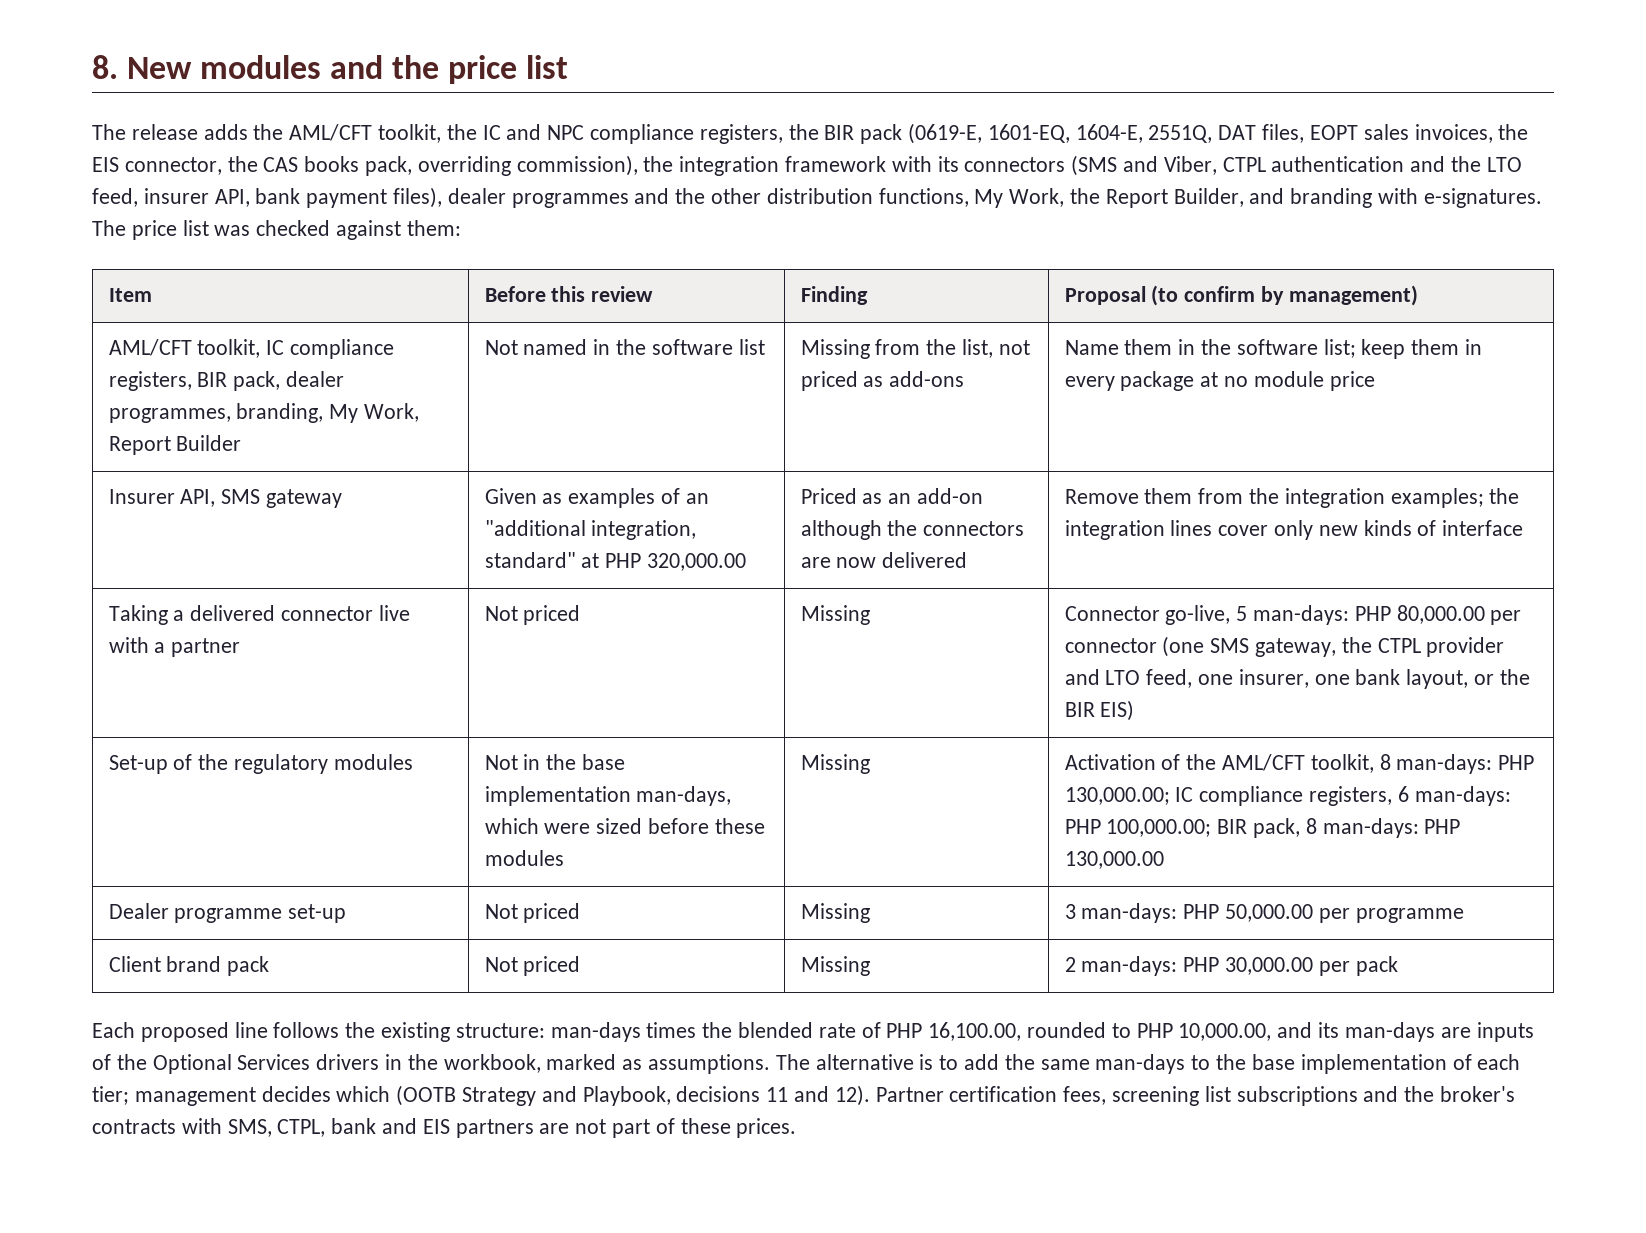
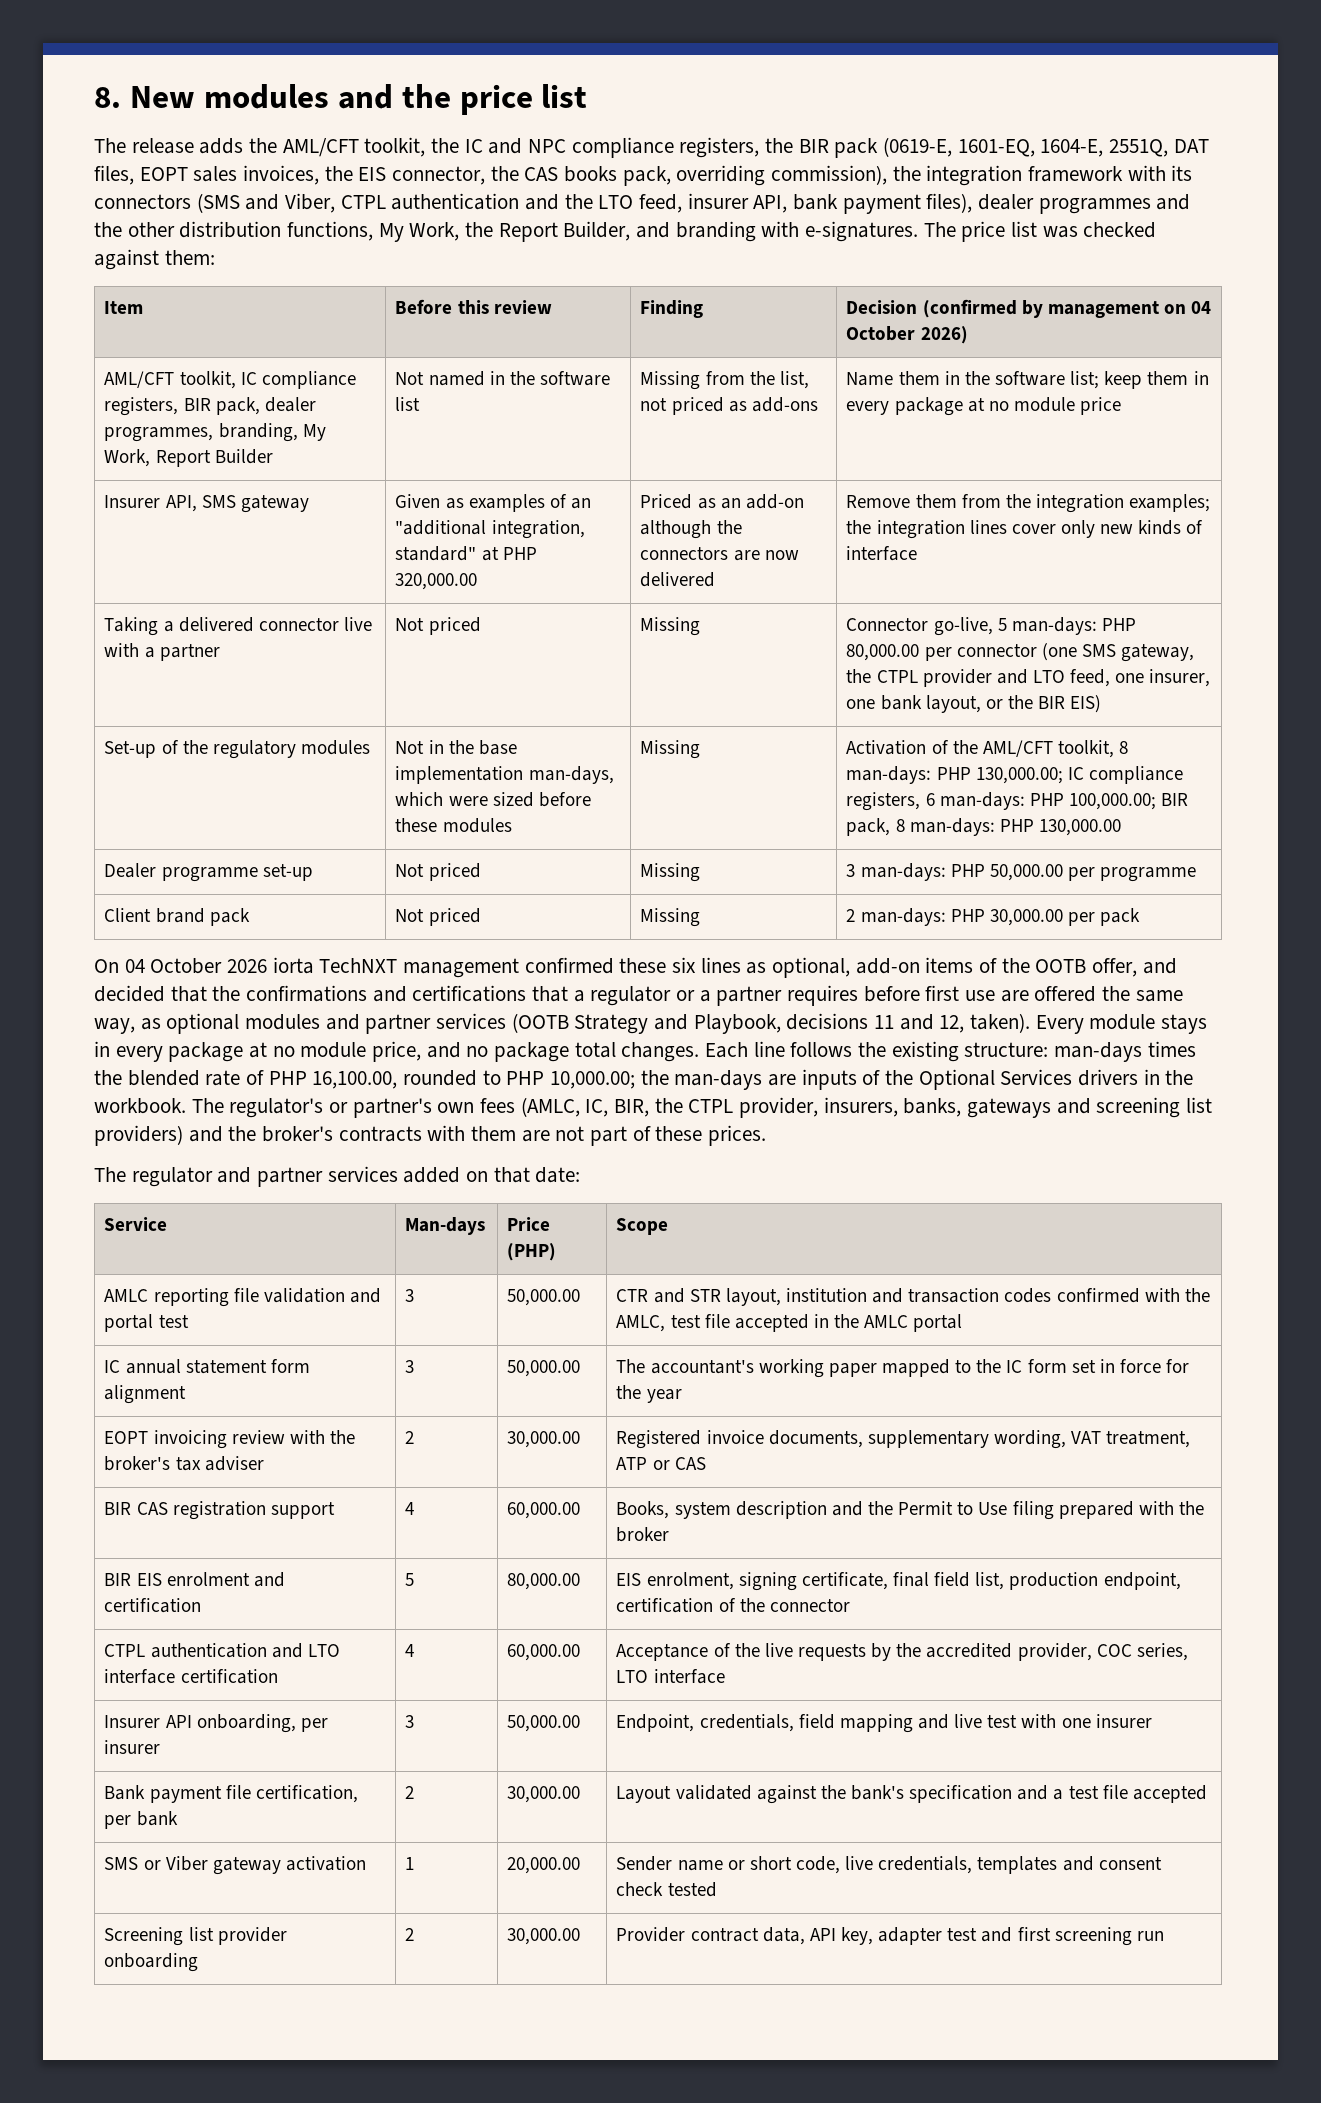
[1064,285,1418,306] Proposal (to confirm by management) -> [846,299,1212,318] [846,326,968,344] Decision (confirmed by management on 04 October 2026)
[92,1022,229,1042] Each proposed -> [94,957,1177,978] [94,985,1183,1006] [94,1013,1208,1034] [94,1041,749,1062] On 04 October 2026 iorta TechNXT management confirmed these six lines as optional, add-on items of the OOTB offer, and decided that the confirmations and certifications that a regulator or a partner requires before first use are offered the same way, as optional modules and partner services (OOTB Strategy and Playbook, decisions 11 and 12, taken). Every module stays in every package at no module price, and no package total changes. Each
[1178,1022,1340,1041] 10,000.00, and its -> [550,1070,669,1089] 10,000.00; the
[443,1054,1521,1074] [92,1085,1107,1106] workbook, marked as assumptions. The alternative is to add the same man-days to the base implementation of each tier; management decides which (OOTB Strategy and Playbook, decisions 11 and 12). Partner certification fees, -> [94,1097,1091,1118] workbook. The regulator's or partner's own fees (AMLC, IC, BIR, the CTPL provider, insurers, banks, gateways and
[1236,1086,1358,1106] subscriptions -> [94,1125,183,1146] providers)
[227,1118,534,1138] SMS, CTPL, bank and EIS partners -> [471,1126,517,1141] them
(797, 1128) none -> [94,1166,581,1187] [104,1217,168,1231] [405,1217,486,1235] [507,1217,551,1231] [507,1243,557,1261] [616,1218,669,1235] [104,1288,381,1307] [104,1314,189,1332] [405,1289,415,1302] [507,1289,581,1306] [616,1288,1210,1306] [616,1314,963,1332] [104,1359,310,1374] [104,1385,187,1404] [405,1360,415,1373] [507,1360,581,1377] [616,1359,1190,1378] [616,1385,682,1403] [104,1430,355,1449] [104,1456,264,1471] [405,1431,415,1444] [507,1431,581,1448] [616,1430,1191,1449] [616,1457,706,1470] [104,1501,335,1520] [405,1502,415,1515] [507,1502,581,1519] [616,1501,1204,1520] [616,1527,670,1542] [104,1572,285,1587] [104,1598,202,1613] [405,1573,415,1586] [507,1573,581,1590] [616,1572,1181,1591] [616,1598,850,1613] [104,1643,340,1658] [104,1669,278,1684] [405,1644,415,1657] [507,1644,581,1661] [616,1643,1188,1661] [616,1669,725,1684] [104,1714,328,1733] [104,1740,161,1754] [405,1715,415,1728] [507,1715,581,1732] [616,1714,1152,1733] [104,1785,358,1803] [104,1811,178,1829] [405,1786,415,1799] [507,1786,581,1803] [616,1785,1207,1804] [104,1856,366,1875] [405,1857,415,1870] [507,1857,581,1874] [616,1856,1162,1874] [616,1882,717,1897] [104,1927,287,1946] [104,1953,199,1972] [405,1928,415,1941] [507,1928,581,1945] [616,1927,1164,1946] // The regulator and partner services added on that date: // Service | Man-days | Price (PHP) | Scope // AMLC reporting file validation and portal test | 3 | 50,000.00 | CTR and STR layout, institution and transaction codes confirmed with the AMLC, test file accepted in the AMLC portal // IC annual statement form alignment | 3 | 50,000.00 | The accountant's working paper mapped to the IC form set in force for the year // EOPT invoicing review with the broker's tax adviser | 2 | 30,000.00 | Registered invoice documents, supplementary wording, VAT treatment, ATP or CAS // BIR CAS registration support | 4 | 60,000.00 | Books, system description and the Permit to Use filing prepared with the broker // BIR EIS enrolment and certification | 5 | 80,000.00 | EIS enrolment, signing certificate, final field list, production endpoint, certification of the connector // CTPL authentication and LTO interface certification | 4 | 60,000.00 | Acceptance of the live requests by the accredited provider, COC series, LTO interface // Insurer API onboarding, per insurer | 3 | 50,000.00 | Endpoint, credentials, field mapping and live test with one insurer // Bank payment file certification, per bank | 2 | 30,000.00 | Layout validated against the bank's specification and a test file accepted // SMS or Viber gateway activation | 1 | 20,000.00 | Sender name or short code, live credentials, templates and consent check tested // Screening list provider onboarding | 2 | 30,000.00 | Provider contract data, API key, adapter test and first screening run

